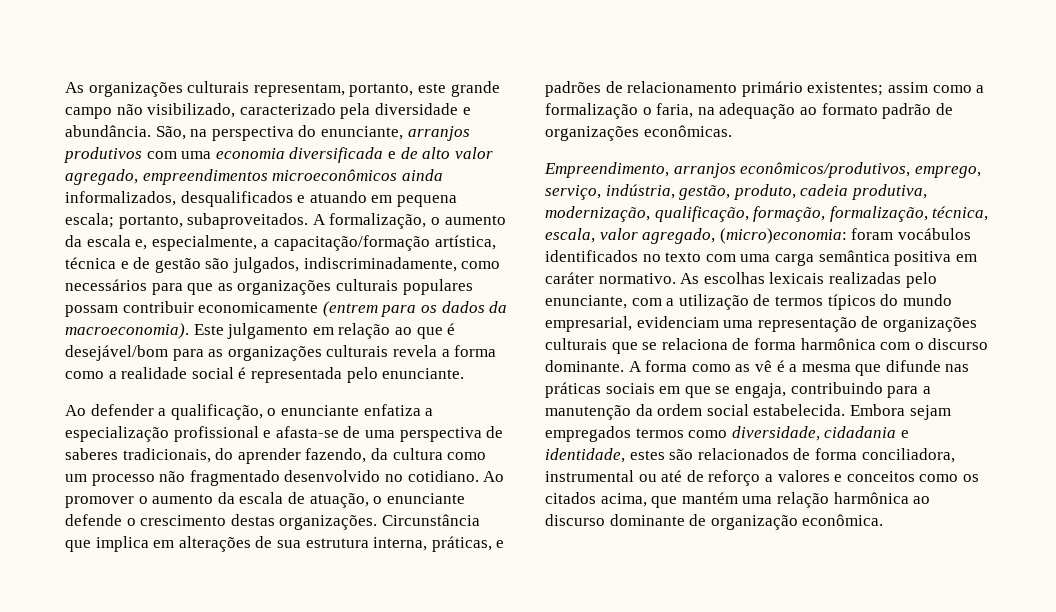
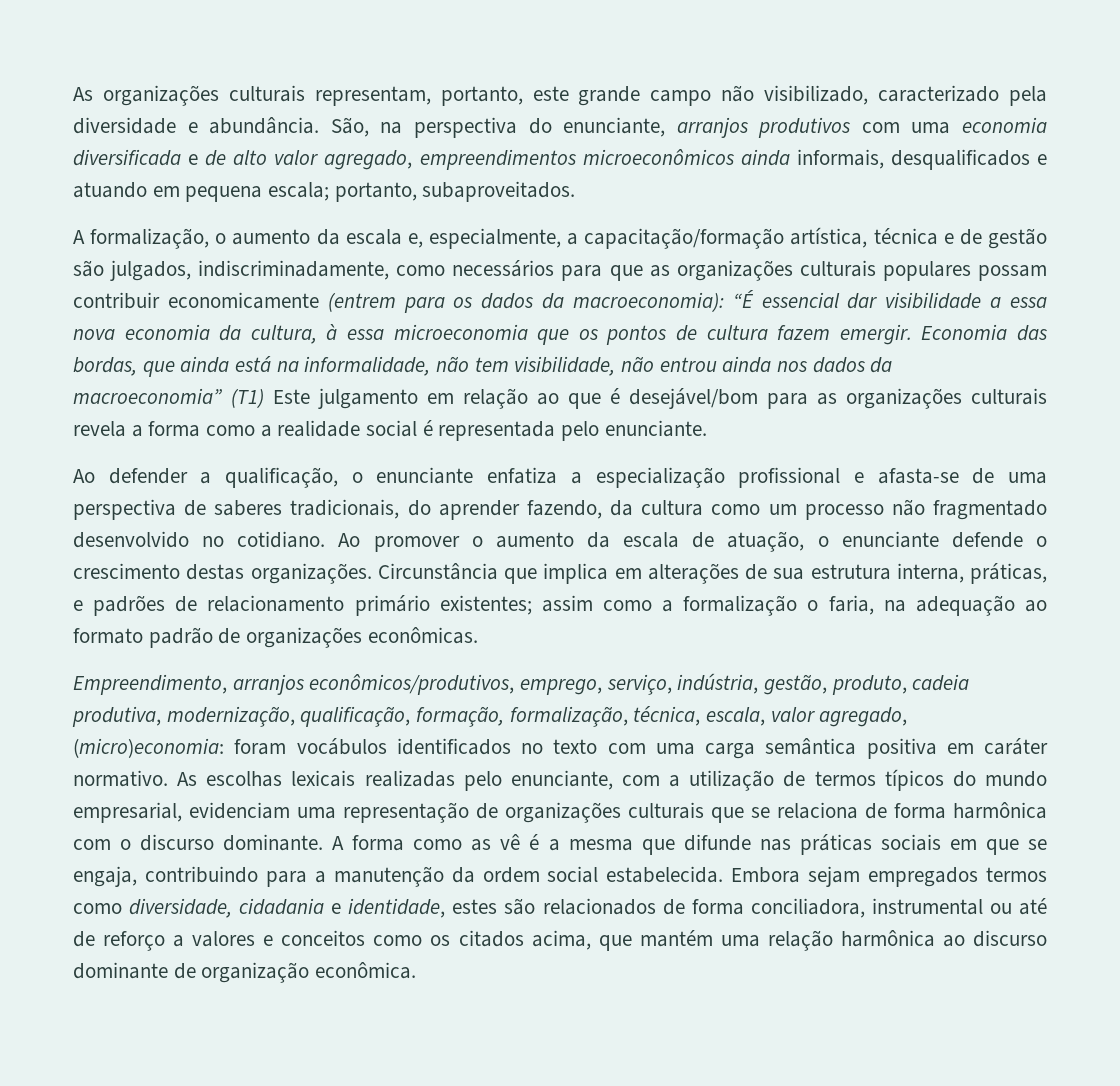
[65,191,176,206] informalizados, -> [796,149,884,169] informais,
(309, 221) none -> (576, 191) //
[65,323,189,339] macroeconomia). -> [572,290,1047,312] [73,324,1048,345] [73,356,893,377] [73,388,264,408] macroeconomia): “É essencial dar visibilidade a essa nova economia da cultura, à essa microeconomia que os pontos de cultura fazem emergir. Economia das bordas, que ainda está na informalidade, não tem visibilidade, não entrou ainda nos dados da macroeconomia” (T1)

